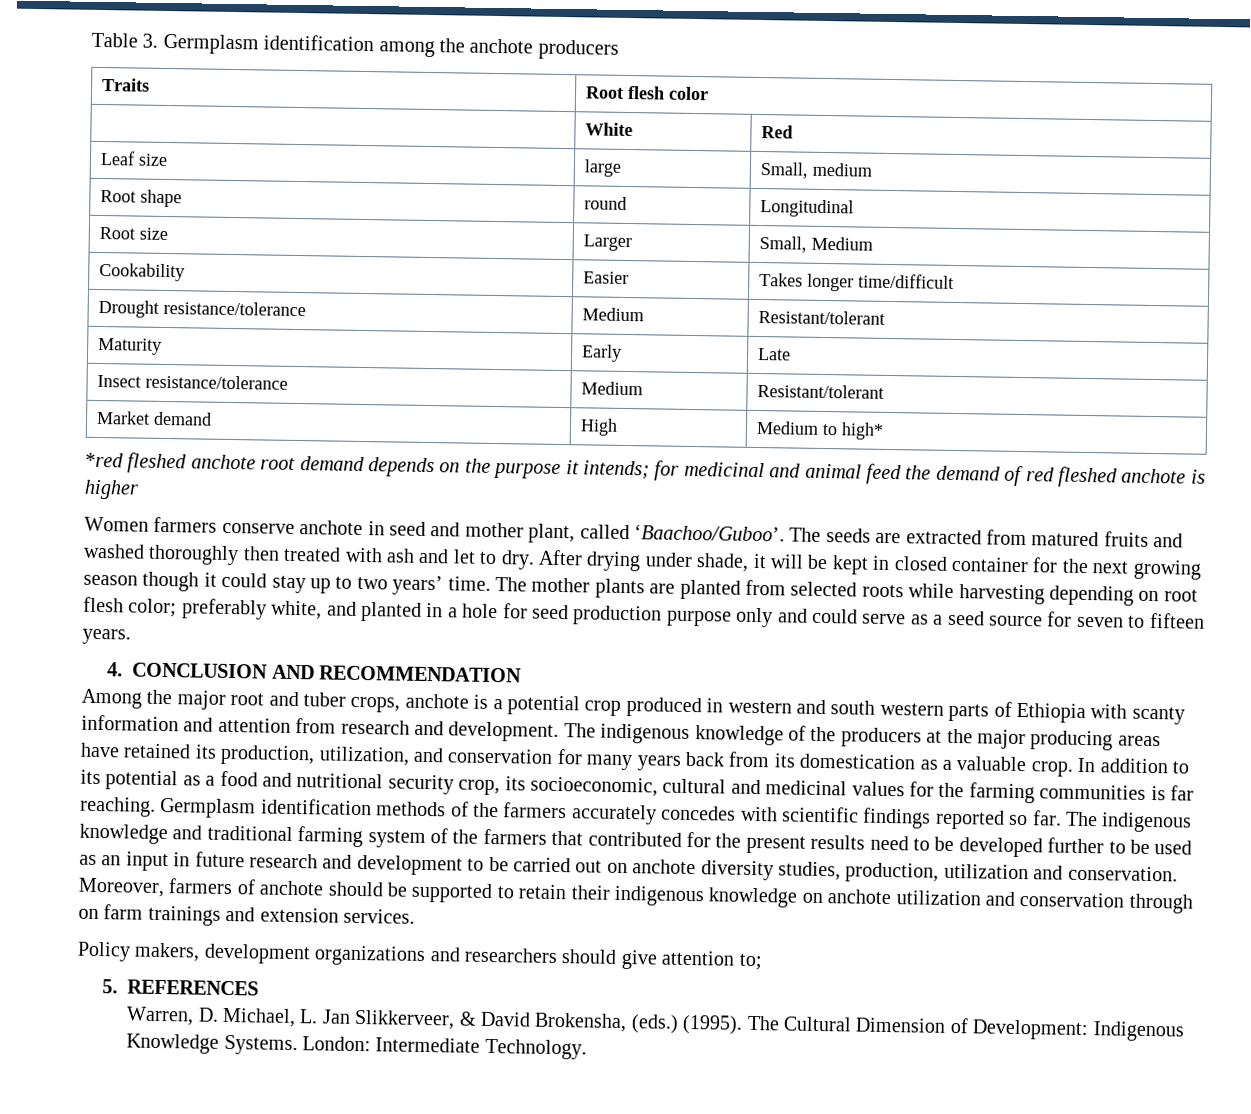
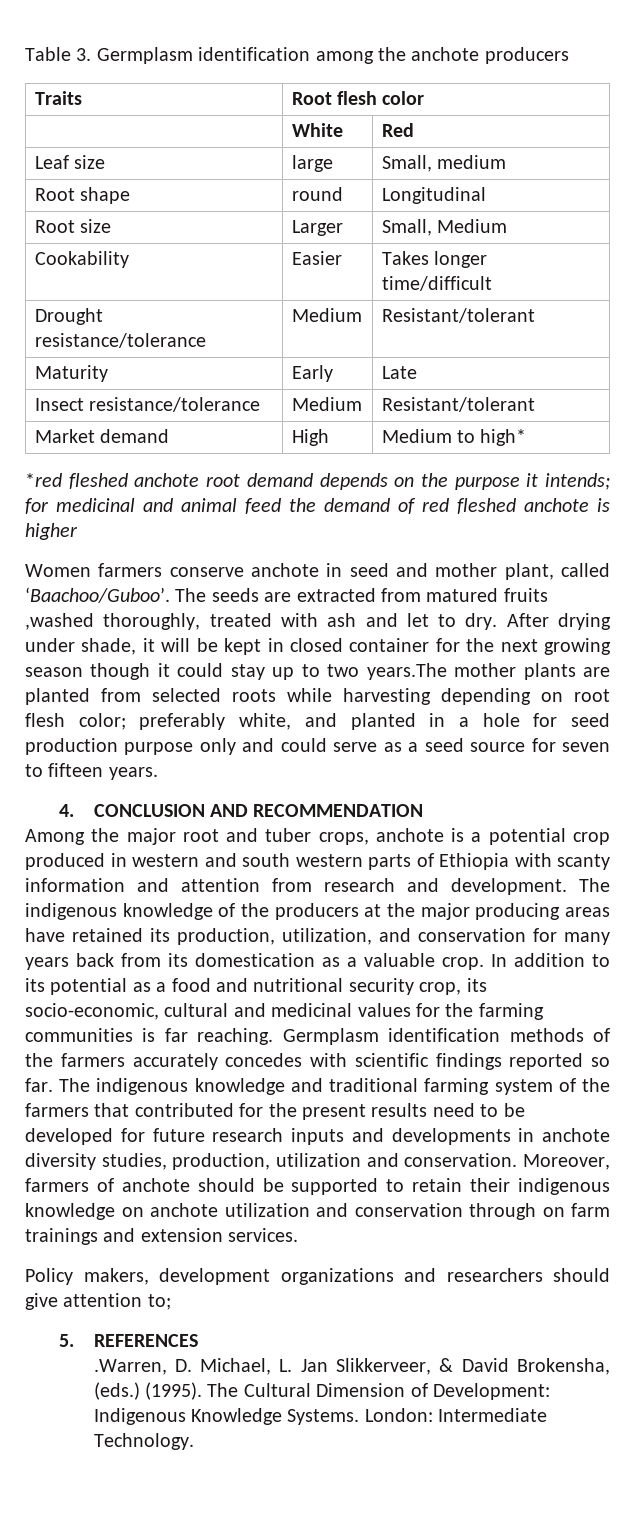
[1153,533,1184,548] [83,543,280,566] and washed thoroughly then -> [25,613,201,630] ,washed thoroughly,
[392,575,527,596] years’ time. The -> [366,663,447,680] years.The
[530,776,658,797] socioeconomic, -> [25,1003,159,1020] socio-economic,
[1047,837,1193,855] [79,851,628,876] further to be used as an input in future research and development to be carried out on -> [120,1128,535,1145] for future research inputs and developments in
[126,1006,195,1026] Warren, -> [93,1359,167,1375] .Warren,

